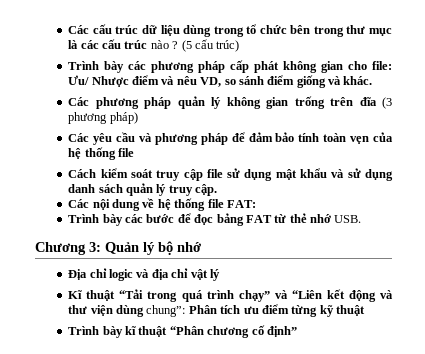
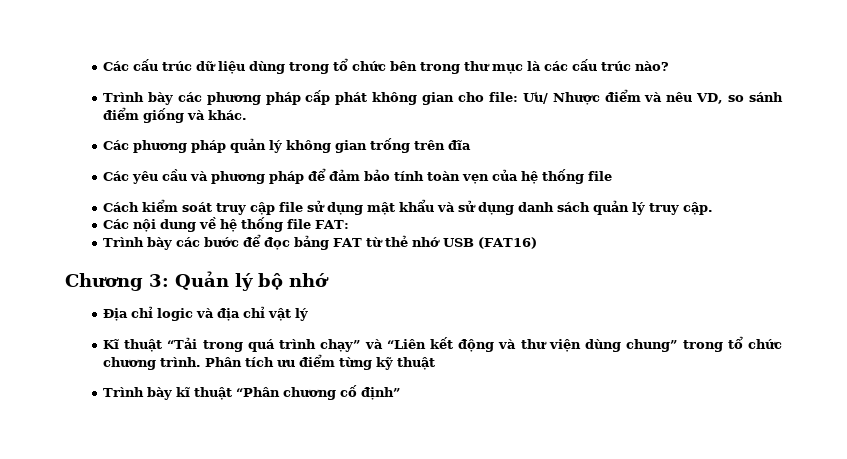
[150,39,240,52] nào ? (5 cấu trúc) -> [634,61,669,71] nào?
[382,97,393,109] [68,112,138,124] (3 phương pháp) -> (471, 145) none
[334,215,362,223] USB. -> [442,237,537,249] USB (FAT16)
[146,305,186,317] chung”: -> [626,336,782,352] [102,357,201,370] chung” trong tổ chức chương trình.

